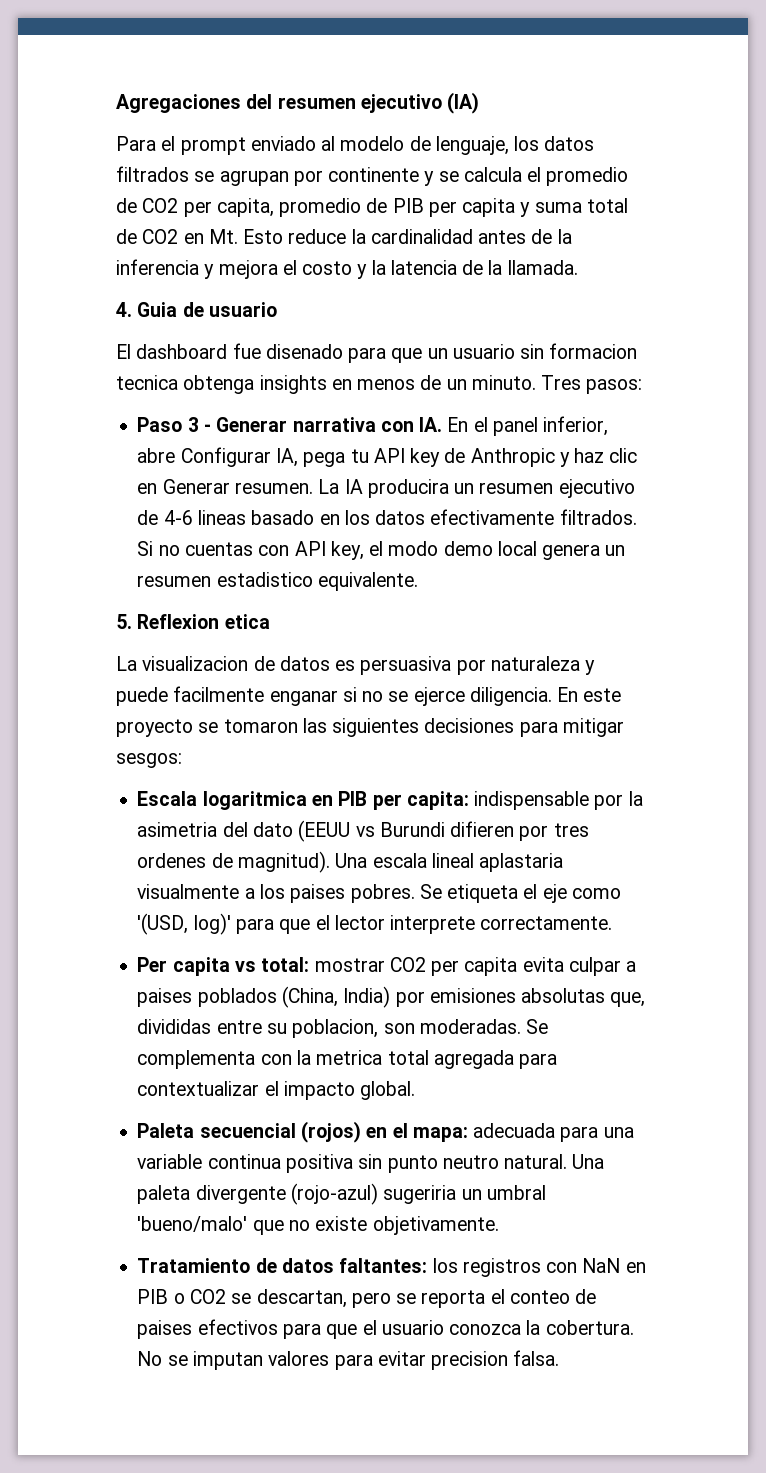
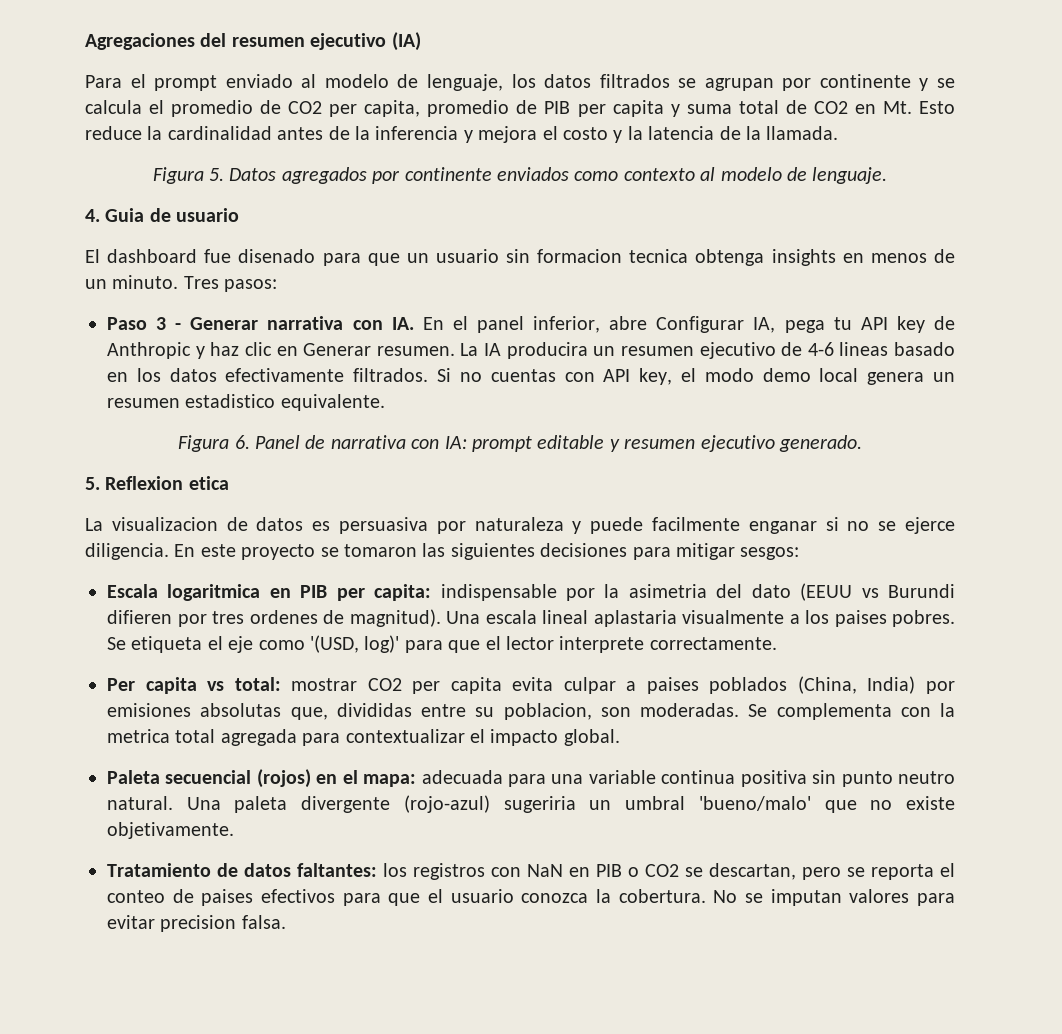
(578, 267) none -> [152,167,888,184] // Figura 5. Datos agregados por continente enviados como contexto al modelo de lenguaje.
(418, 581) none -> [178,435,862,452] // Figura 6. Panel de narrativa con IA: prompt editable y resumen ejecutivo generado.

